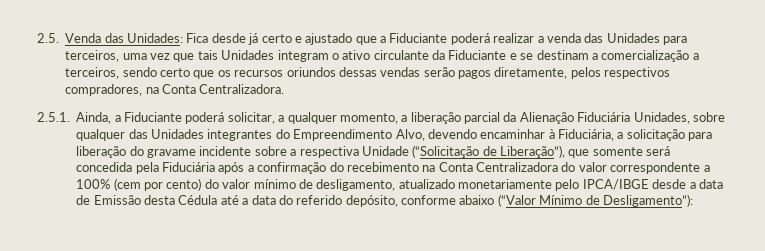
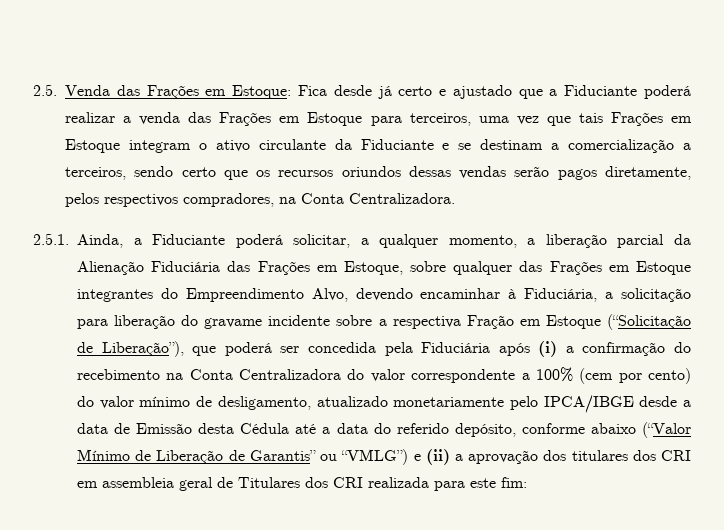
[127,33,183,43] Unidades: -> [146,85,292,99] Frações em Estoque:
[606,33,660,43] Unidades -> [219,112,363,126] Frações em Estoque
[221,50,275,60] Unidades -> [610,112,692,126] [65,139,120,153] Frações em Estoque
[633,112,725,124] [76,129,204,141] Unidades, sobre qualquer das Unidades -> [227,261,691,275] das Frações em Estoque, sobre qualquer das Frações em Estoque
[361,146,409,156] Unidade -> [466,315,601,329] Fração em Estoque
[592,146,671,156] somente será -> [224,342,300,356] poderá ser
(245, 168) none -> [538,341,558,357] (i)
[602,194,693,207] Desligamento”): -> [156,449,691,465] [77,477,527,491] Liberação de Garantis” ou “VMLG”) e (ii) a aprovação dos titulares dos CRI em assembleia geral de Titulares dos CRI realizada para este fim:

